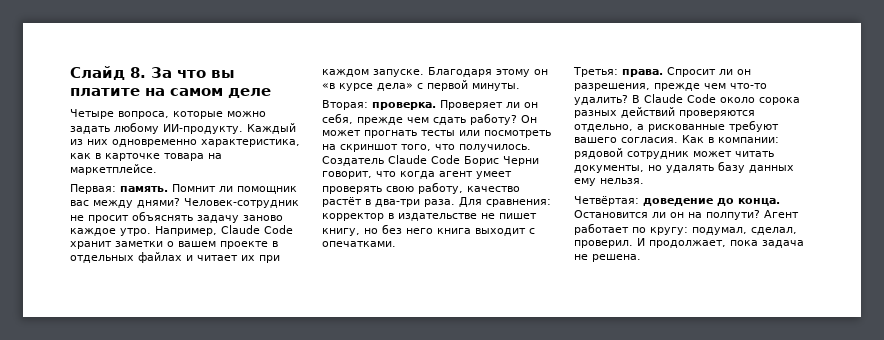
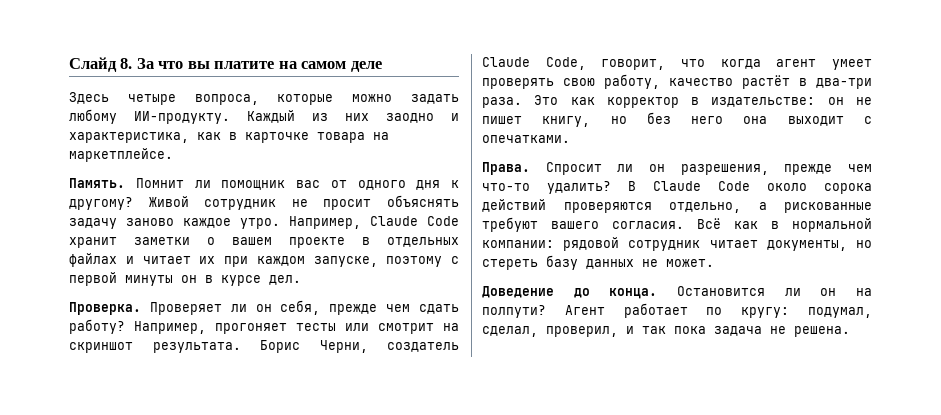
[70,109,114,119] Четыре -> [69,92,176,105] Здесь четыре
[112,139,197,147] одновременно -> [386,113,459,123] заодно и
[70,184,168,194] Первая: память. -> [69,178,125,188] Память.
[93,198,299,208] между днями? Человек-сотрудник -> [330,180,459,190] [69,196,277,210] от одного дня к другому? Живой сотрудник
[373,67,548,77] [322,80,520,91] [322,100,436,110] запуске. Благодаря этому он «в курсе дела» с первой минуты. // Вторая: проверка. -> [313,256,459,267] [69,272,301,286] [69,302,141,315] запуске, поэтому с первой минуты он в курсе дел. // Проверка.
[521,115,537,123] [322,130,417,138] Он может прогнать -> [134,321,287,334] Например, прогоняет
[484,130,551,138] посмотреть -> [378,323,434,334] смотрит
[401,144,531,152] [322,155,539,166] того, что получилось. Создатель Claude Code Борис Черни -> [152,340,459,353] [482,57,586,70] результата. Борис Черни, создатель Claude Code,
[459,197,551,207] [322,213,477,221] Для сравнения: корректор в издательстве -> [534,95,844,108] Это как корректор в издательстве: он
[437,228,471,234] книга -> [743,116,768,124] она
[573,67,663,77] Третья: права. -> [482,162,530,175] Права.
[574,110,617,118] разных -> (872, 188) none
[682,135,714,143] Как в -> [697,218,872,232] Всё как в нормальной
[693,151,774,157] может читать -> [709,240,758,248] читает
[666,165,714,173] удалять -> [482,259,538,270] стереть
[574,178,644,186] [574,196,713,206] ему нельзя. // Четвёртая: доведение -> [642,259,714,267] [482,286,554,298] не может. // Доведение
[574,238,726,248] проверил. И продолжает, -> [546,326,666,337] проверил, и так

